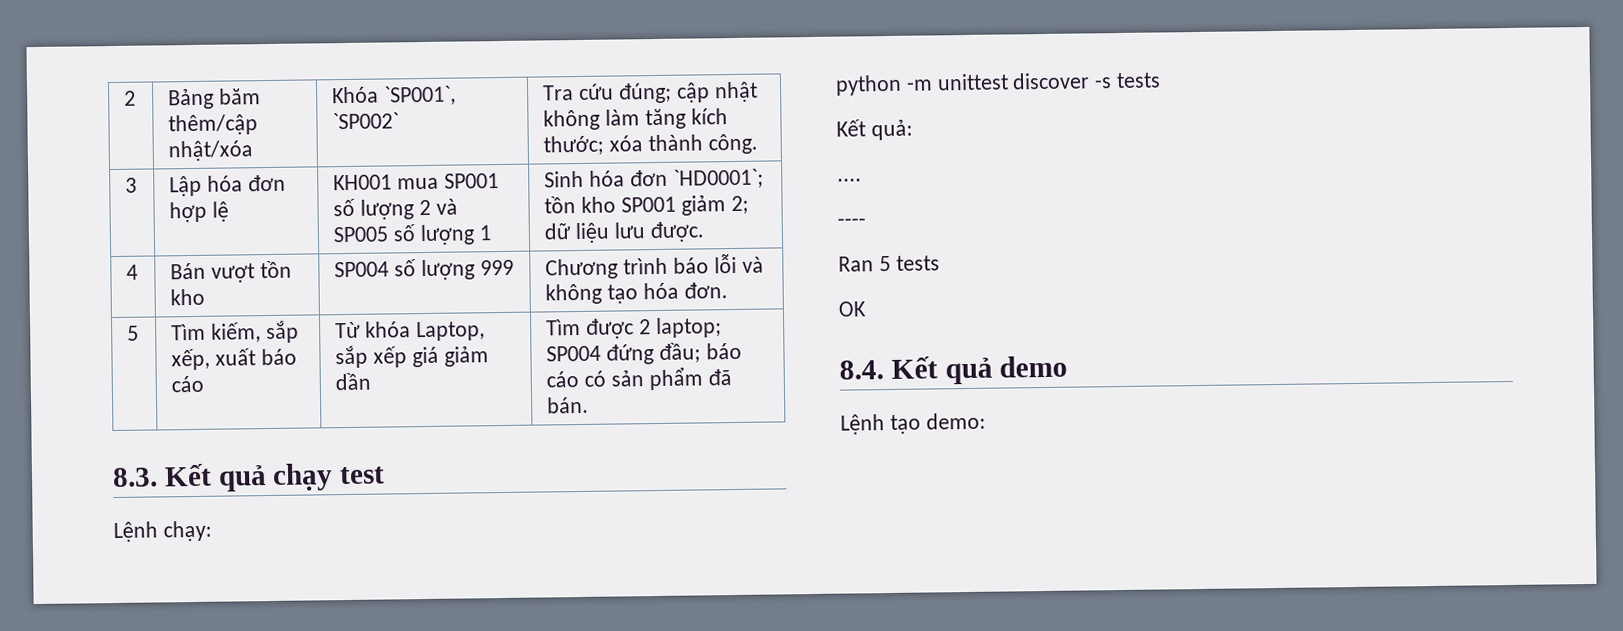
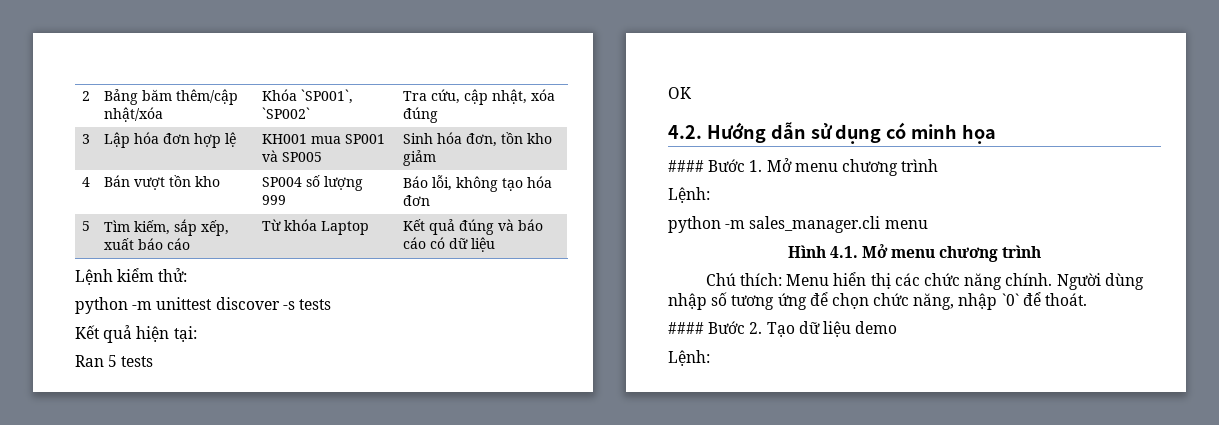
[578,81,758,104] [543,108,728,131] [543,133,758,156] cứu đúng; cập nhật không làm tăng kích thước; xóa thành công. -> [430,89,555,105] [402,107,438,123] cứu, cập nhật, xóa đúng
[333,198,432,220] số lượng 2 -> (385, 139) none
[393,224,491,246] số lượng 1 -> (322, 157) none
[630,168,764,189] [544,195,749,216] [544,221,705,244] đơn `HD0001`; tồn kho SP001 giảm 2; dữ liệu lưu được. -> [465,132,552,147] [402,150,436,166] đơn, tồn kho giảm
[545,253,764,280] Chương trình báo lỗi và -> [402,175,452,191] Báo lỗi,
[683,282,728,299] đơn. -> [402,195,430,206] đơn
[416,321,486,342] [335,345,489,369] [335,372,372,391] [546,317,722,339] [546,342,742,365] [546,367,732,391] [547,396,590,414] [112,463,386,492] [113,520,212,543] Laptop, sắp xếp giá giảm dần | Tìm được 2 laptop; SP004 đứng đầu; báo cáo có sản phẩm đã bán. // 8.3. Kết quả chạy test // Lệnh chạy: -> [320,221,369,235] [402,219,543,235] [402,237,495,252] [75,268,188,285] Laptop | Kết quả đúng và báo cáo có dữ liệu // Lệnh kiểm thử:
[870,119,913,141] [837,178,862,182] [837,218,866,227] quả: // .... // ---- -> [103,325,197,343] quả hiện tại:
[839,355,1069,385] [840,412,986,435] 8.4. Kết quả demo // Lệnh tạo demo: -> [668,122,997,144] [668,158,939,176] [668,187,710,203] [668,216,928,233] [787,244,1042,262] [705,272,1144,290] [668,292,1088,310] [668,321,898,337] [668,350,710,366] 4.2. Hướng dẫn sử dụng có minh họa // #### Bước 1. Mở menu chương trình // Lệnh: // python -m sales_manager.cli menu // Hình 4.1. Mở menu chương trình // Chú thích: Menu hiển thị các chức năng chính. Người dùng nhập số tương ứng để chọn chức năng, nhập `0` để thoát. // #### Bước 2. Tạo dữ liệu demo // Lệnh:

